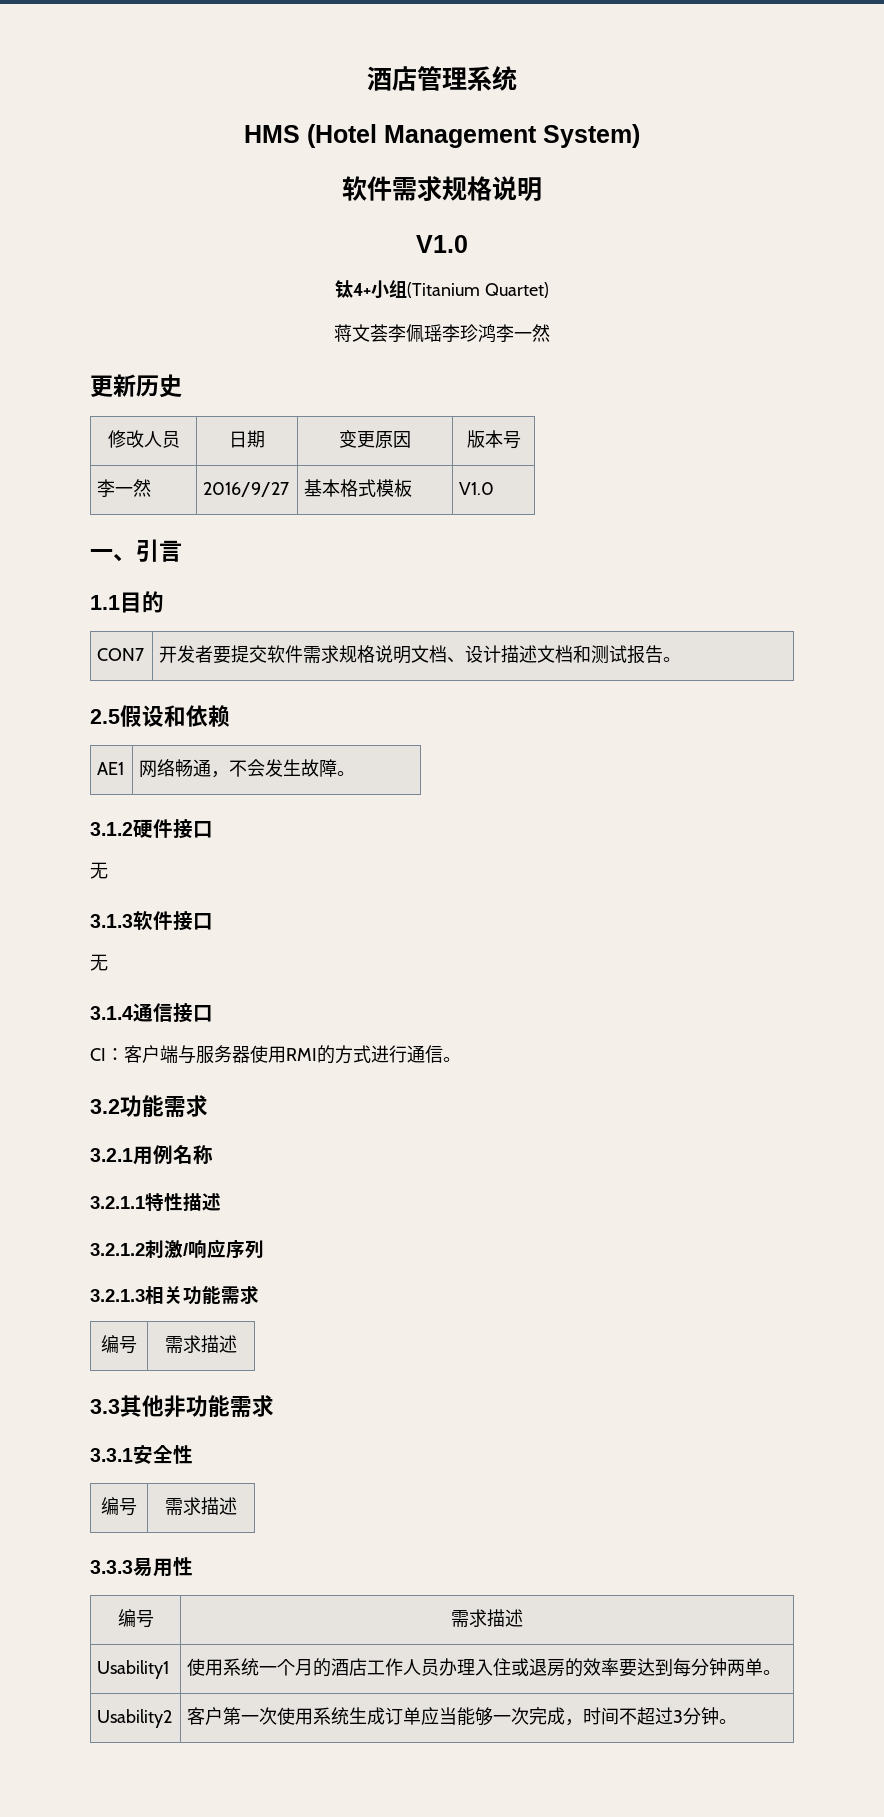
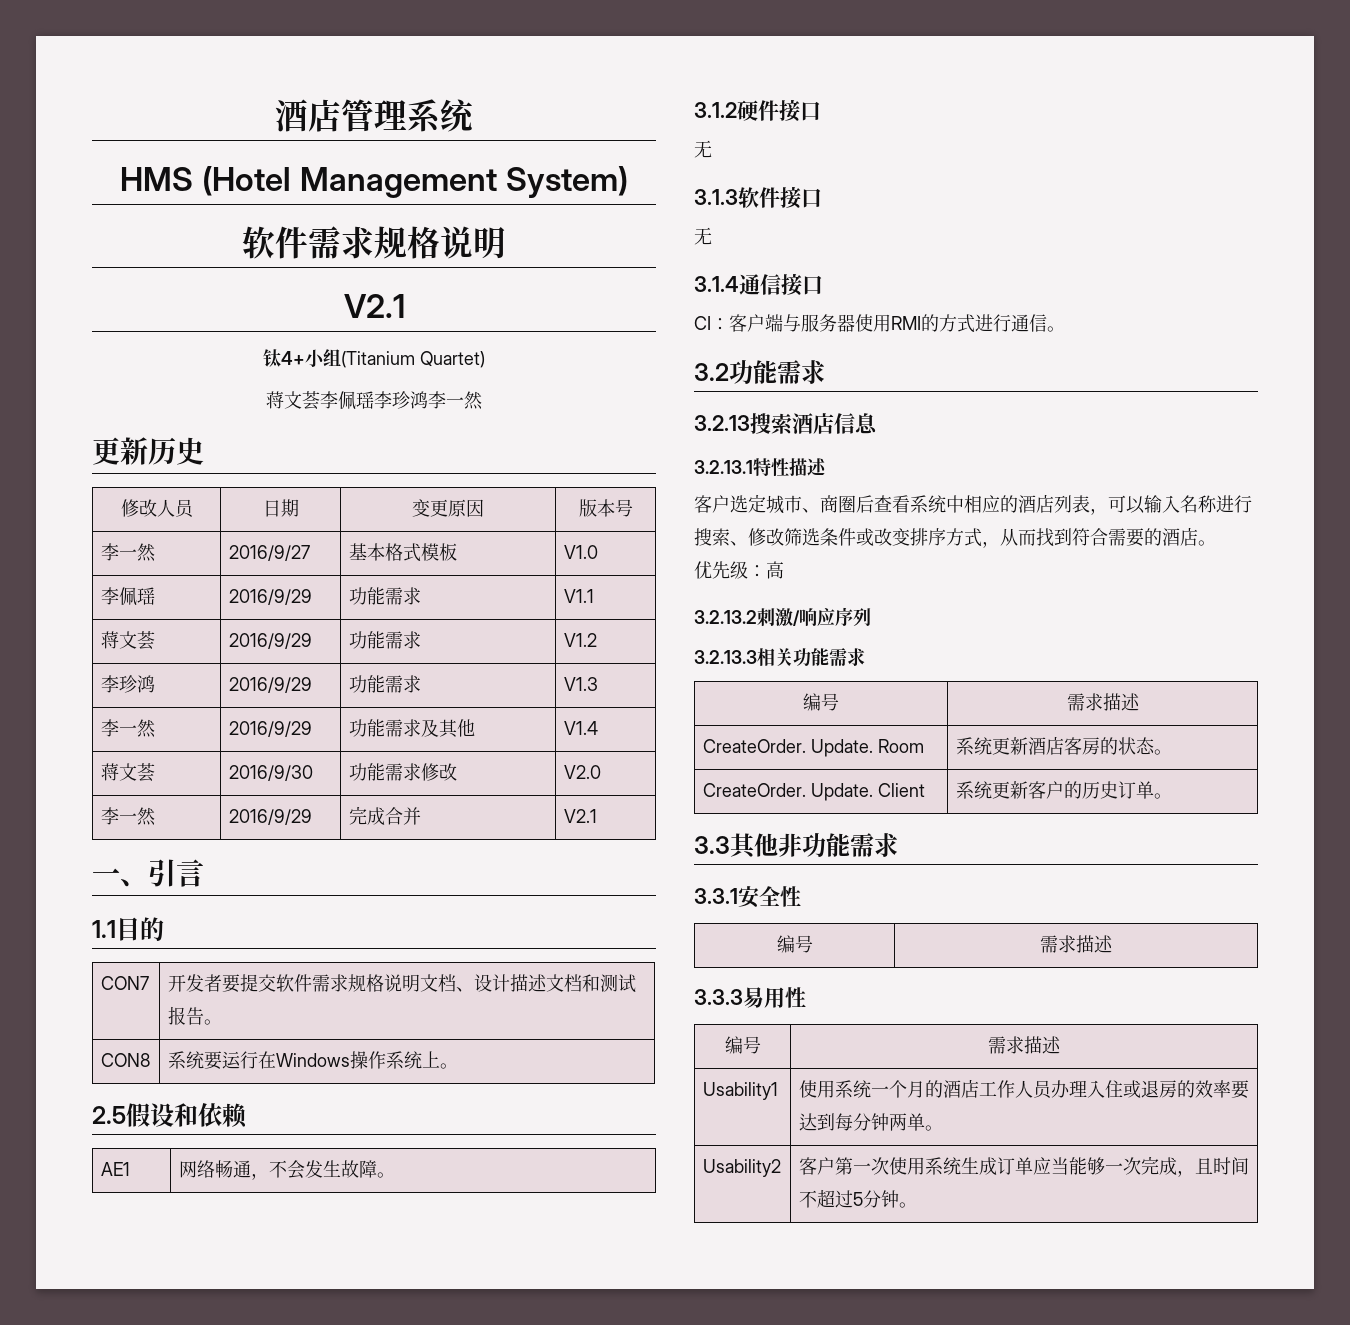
[416,235,468,253] V1.0 -> [343,294,405,318] V2.1
(495, 488) none -> [100,587,155,606] [228,589,312,605] [348,587,421,605] [563,589,594,603] [100,631,155,650] [228,633,312,649] [348,631,421,649] [563,633,597,647] [100,675,155,693] [228,677,312,693] [348,675,421,693] [563,677,598,691] [100,719,156,738] [228,721,312,737] [348,719,475,738] [563,721,598,735] [100,763,155,782] [228,765,313,781] [348,763,457,781] [563,765,601,779] [100,807,156,826] [228,809,312,825] [348,806,421,825] [563,809,597,823] // 李佩瑶 | 2016/9/29 | 功能需求 | V1.1 // 蒋文荟 | 2016/9/29 | 功能需求 | V1.2 // 李珍鸿 | 2016/9/29 | 功能需求 | V1.3 // 李一然 | 2016/9/29 | 功能需求及其他 | V1.4 // 蒋文荟 | 2016/9/30 | 功能需求修改 | V2.0 // 李一然 | 2016/9/29 | 完成合并 | V2.1
(682, 659) none -> [100,1053,150,1067] [167,1051,458,1070] // CON8 | 系统要运行在Windows操作系统上。
[90,1145,213,1165] [90,1193,221,1212] [90,1243,145,1256] 3.2.1用例名称 // 3.2.1.1特性描述 // 3.2.1.2 -> [694,413,878,435] [694,458,827,477] [694,494,1252,515] [694,527,1216,548] [694,561,784,579] [694,610,757,624] 3.2.13搜索酒店信息 // 3.2.13.1特性描述 // 客户选定城市、商圈后查看系统中相应的酒店列表，可以输入名称进行搜索、修改筛选条件或改变排序方式，从而找到符合需要的酒店。 // 优先级：高 // 3.2.13.2
[90,1289,145,1302] 3.2.1.3 -> [694,650,757,664] 3.2.13.3
(237, 1344) none -> [702,739,924,757] [955,736,1172,755] [702,783,925,801] [955,781,1172,799] // CreateOrder. Update. Room | 系统更新酒店客房的状态。 // CreateOrder. Update. Client | 系统更新客户的历史订单。
(584, 1722) none -> [1194,1158,1213,1174] 且
[673,1710,684,1723] 3 -> [852,1192,863,1206] 5

